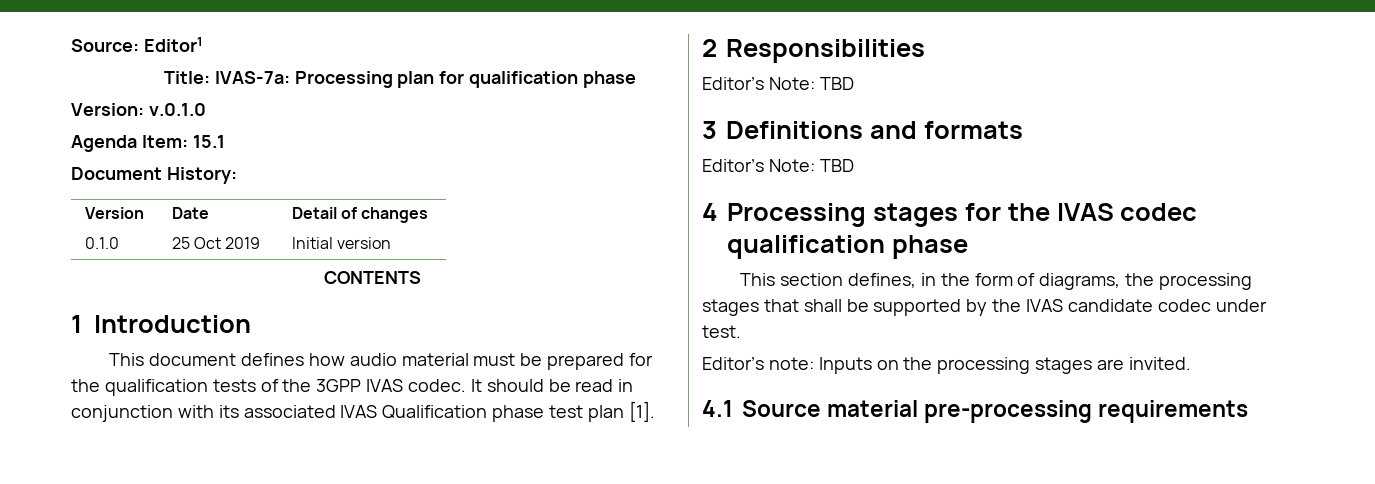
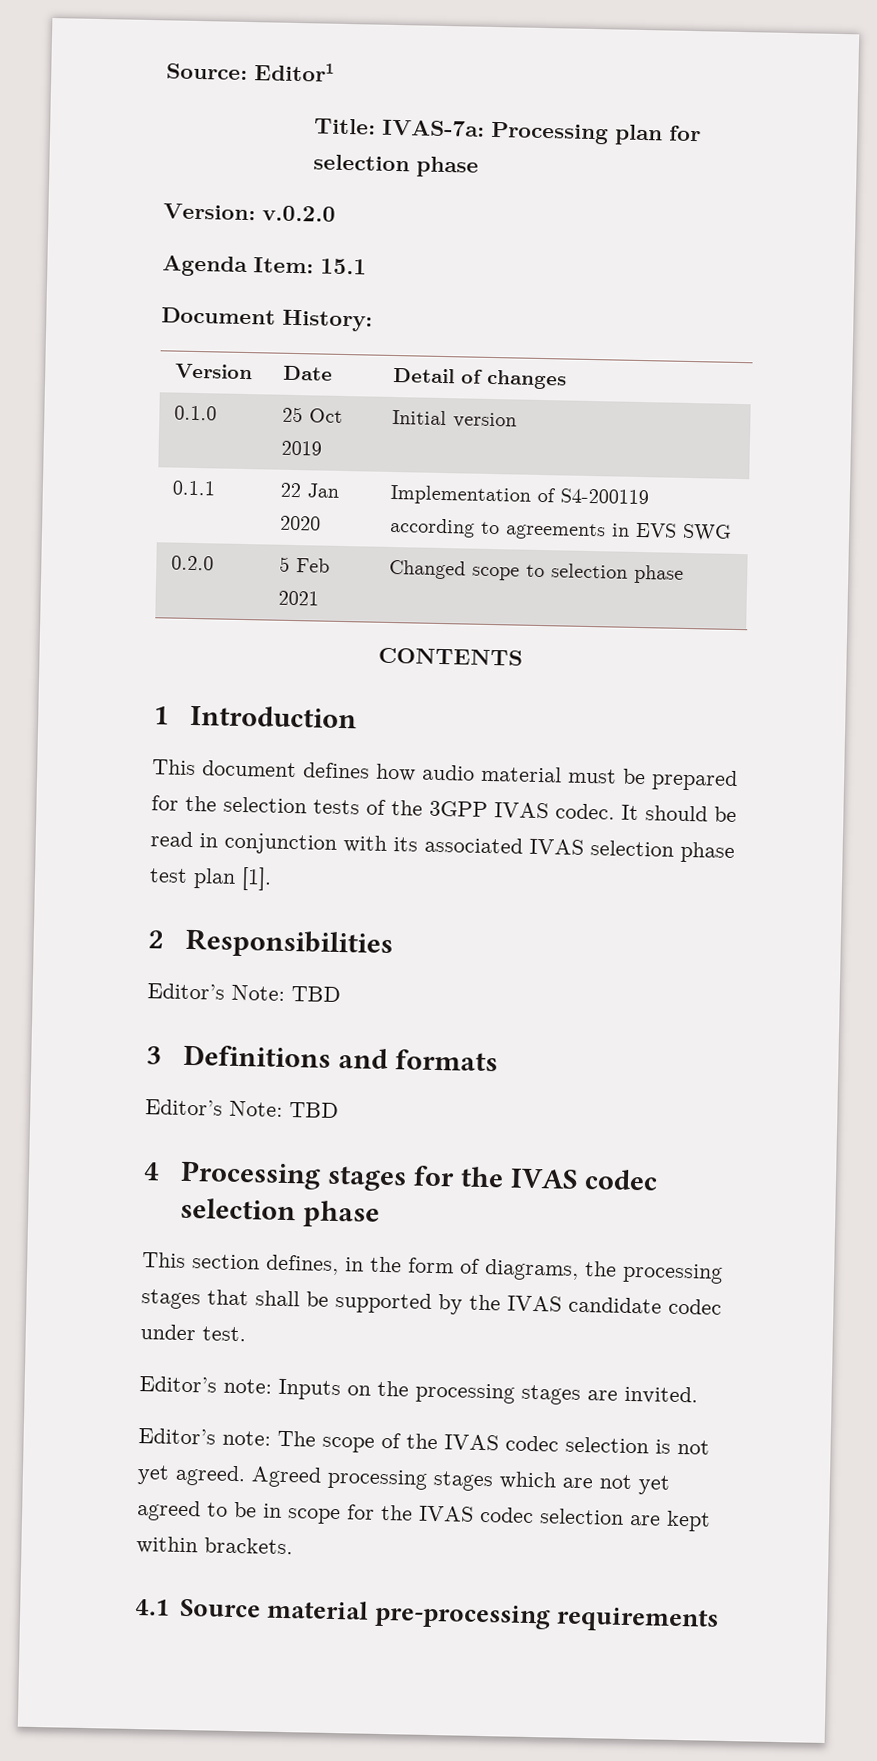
[469,71,579,88] qualification -> [313,154,411,172] selection
[148,103,206,116] v.0.1.0 -> [262,205,336,222] v.0.2.0
(392, 243) none -> [172,480,217,496] [280,482,341,498] [280,515,322,531] [390,484,650,506] [389,517,733,542] [171,555,215,571] [279,556,331,573] [278,590,320,606] [389,559,685,584] // 0.1.1 | 22 Jan 2020 | Implementation of S4-200119 according to agreements in EVS SWG // 0.2.0 | 5 Feb 2021 | Changed scope to selection phase
[104,379,208,396] qualification -> [223,796,307,814] selection
[382,405,488,419] Qualification -> [590,840,674,857] selection
[727,235,885,259] qualification -> [180,1197,297,1221] selection
(1191, 363) none -> [138,1428,710,1455] [137,1464,670,1495] [136,1500,711,1532] [136,1536,293,1555] // Editor’s note: The scope of the IVAS codec selection is not yet agreed. Agreed processing stages which are not yet agreed to be in scope for the IVAS codec selection are kept within brackets.

